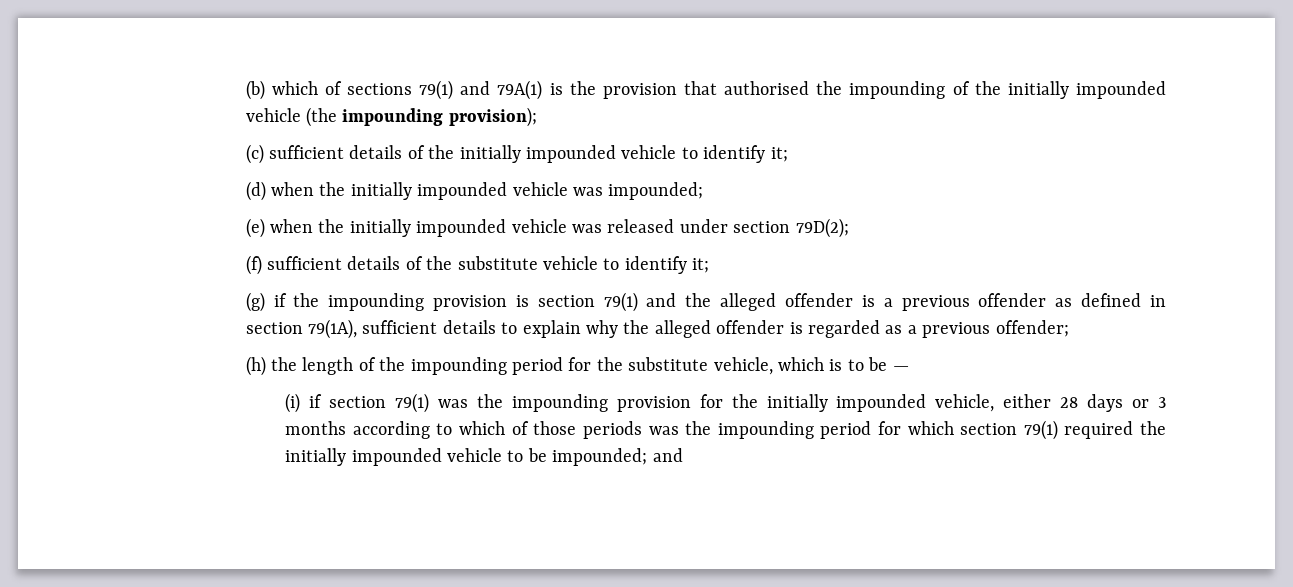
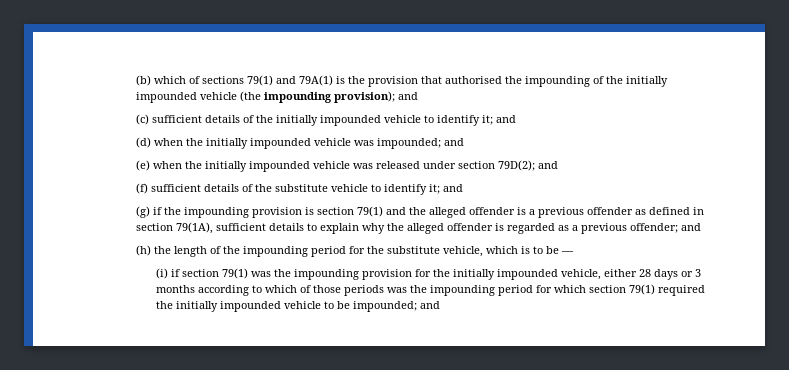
(537, 117) none -> [398,92,419,100] and
(788, 154) none -> [496,115,517,123] and
(704, 191) none -> [444,138,465,146] and
(849, 228) none -> [538,161,559,169] and
(710, 265) none -> [443,184,464,192] and
(1069, 328) none -> [681,223,702,231] and

